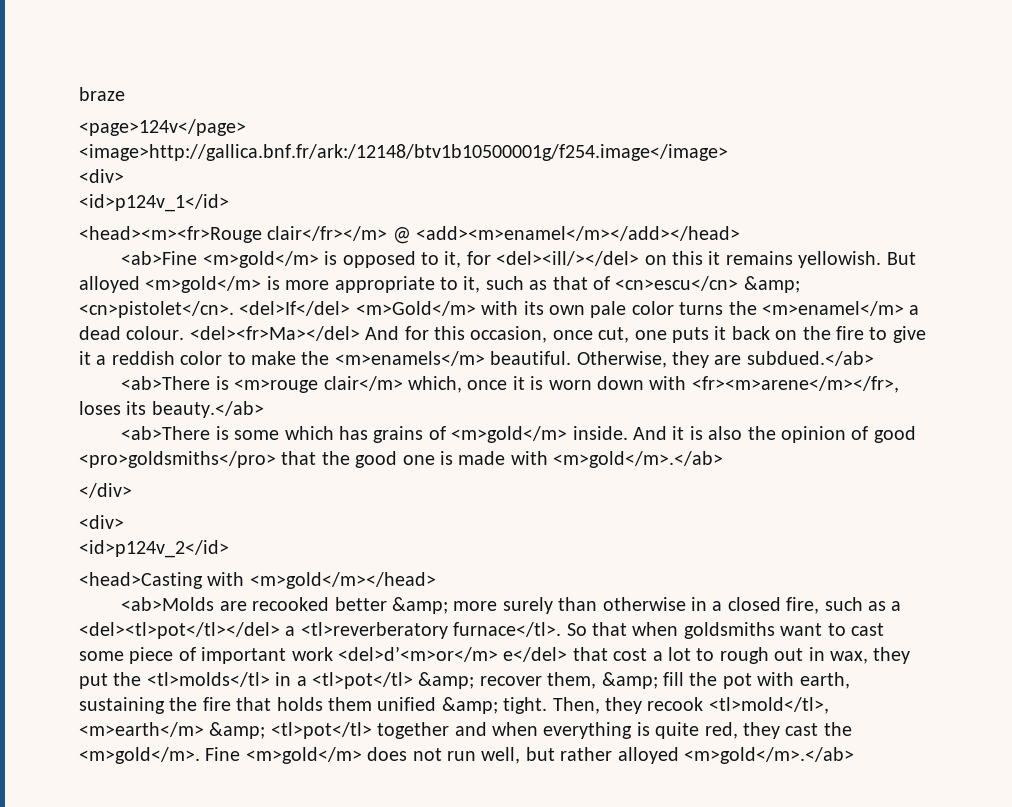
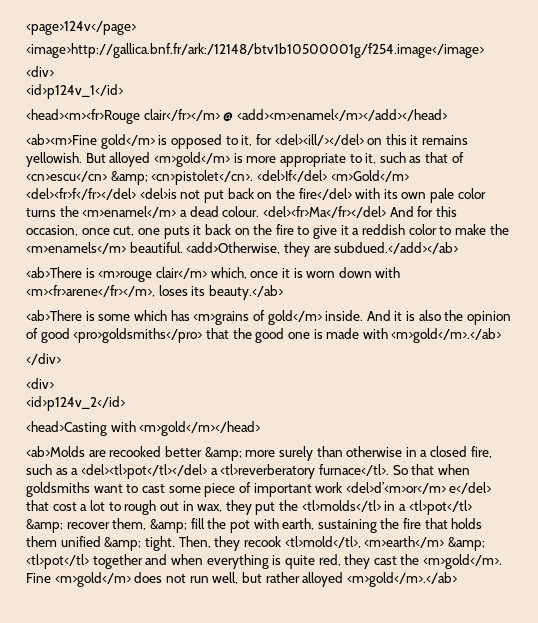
[79,87,125,101] braze // -> (26, 28) none
[121,251,319,268] <ab>Fine <m>gold</m> -> [26,134,155,149] <ab><m>Fine gold</m>
(476, 308) none -> [26,188,352,203] <del><fr>f</fr></del> <del>is not put back on the fire</del>
[189,326,360,341] <del><fr>Ma></del> -> [262,206,386,218] <del><fr>Ma</fr></del>
[576,351,667,368] Otherwise, -> [186,242,281,254] <add>Otherwise,
[746,351,874,366] subdued.</ab> -> [334,242,459,254] subdued.</add></ab>
[691,376,899,393] <fr><m>arene</m></fr>, -> [26,285,155,297] <m><fr>arene</fr></m>,
[373,426,568,443] grains of <m>gold</m> -> [193,310,322,325] <m>grains of gold</m>

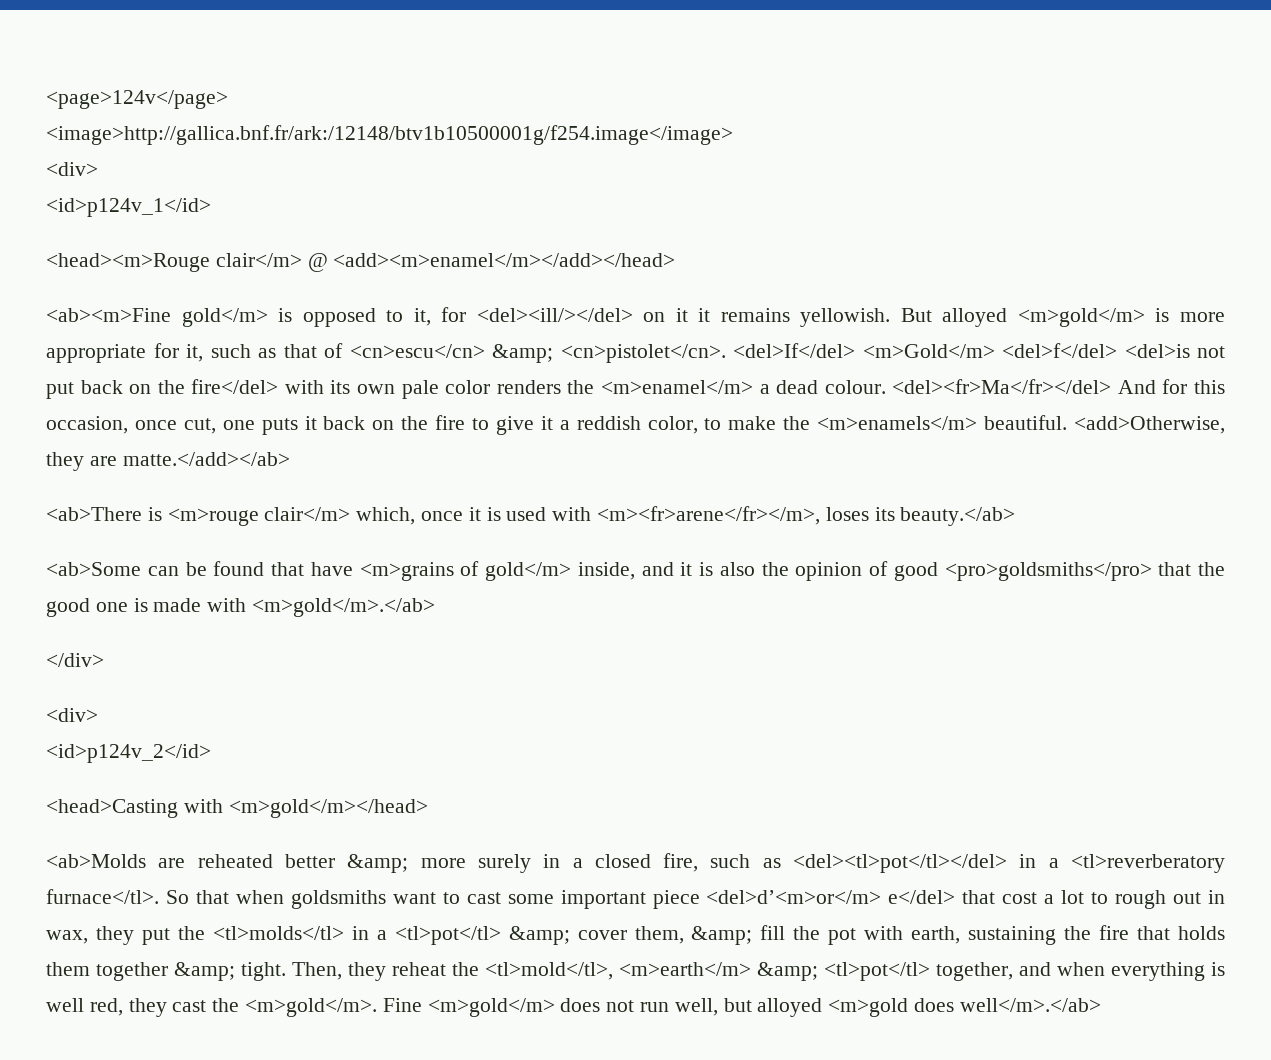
[26,109,220,124] <head><m><fr>Rouge clair</fr></m> -> [46,253,302,272] <head><m>Rouge clair</m>
[385,134,407,145] this -> [675,308,688,322] it
[349,154,362,163] to -> [153,343,179,358] for
[26,188,136,200] <del><fr>f</fr></del> -> [1002,343,1117,358] <del>f</del>
[26,208,56,217] turns -> [496,380,561,394] renders
[408,224,437,235] color -> [647,416,698,434] color,
[334,242,459,254] subdued.</add></ab> -> [122,452,290,466] matte.</add></ab>
[306,267,372,278] worn down -> [506,507,547,521] used
[26,310,190,321] <ab>There is some which has -> [46,561,353,576] <ab>Some can be found that have
[325,310,391,321] inside. And -> [577,562,674,580] inside, and
[109,446,162,457] recooked -> [197,854,273,868] reheated
[316,446,403,457] than otherwise -> (531, 863) none
[71,464,207,479] a <del><tl>pot</tl></del> -> [793,854,1037,873] <del><tl>pot</tl></del> in
[204,482,343,497] piece of important work -> [560,890,700,909] important piece
[66,522,110,529] recover -> [577,930,627,940] cover
[60,536,101,547] unified -> [96,962,168,981] together
[243,536,281,547] recook -> [392,962,479,976] reheat the
[92,554,143,569] together -> [936,962,1013,981] together,
[284,555,315,569] quite -> [46,998,84,1012] well
[265,572,457,587] rather alloyed <m>gold</m>.</ab> -> [757,998,1101,1017] alloyed <m>gold does well</m>.</ab>

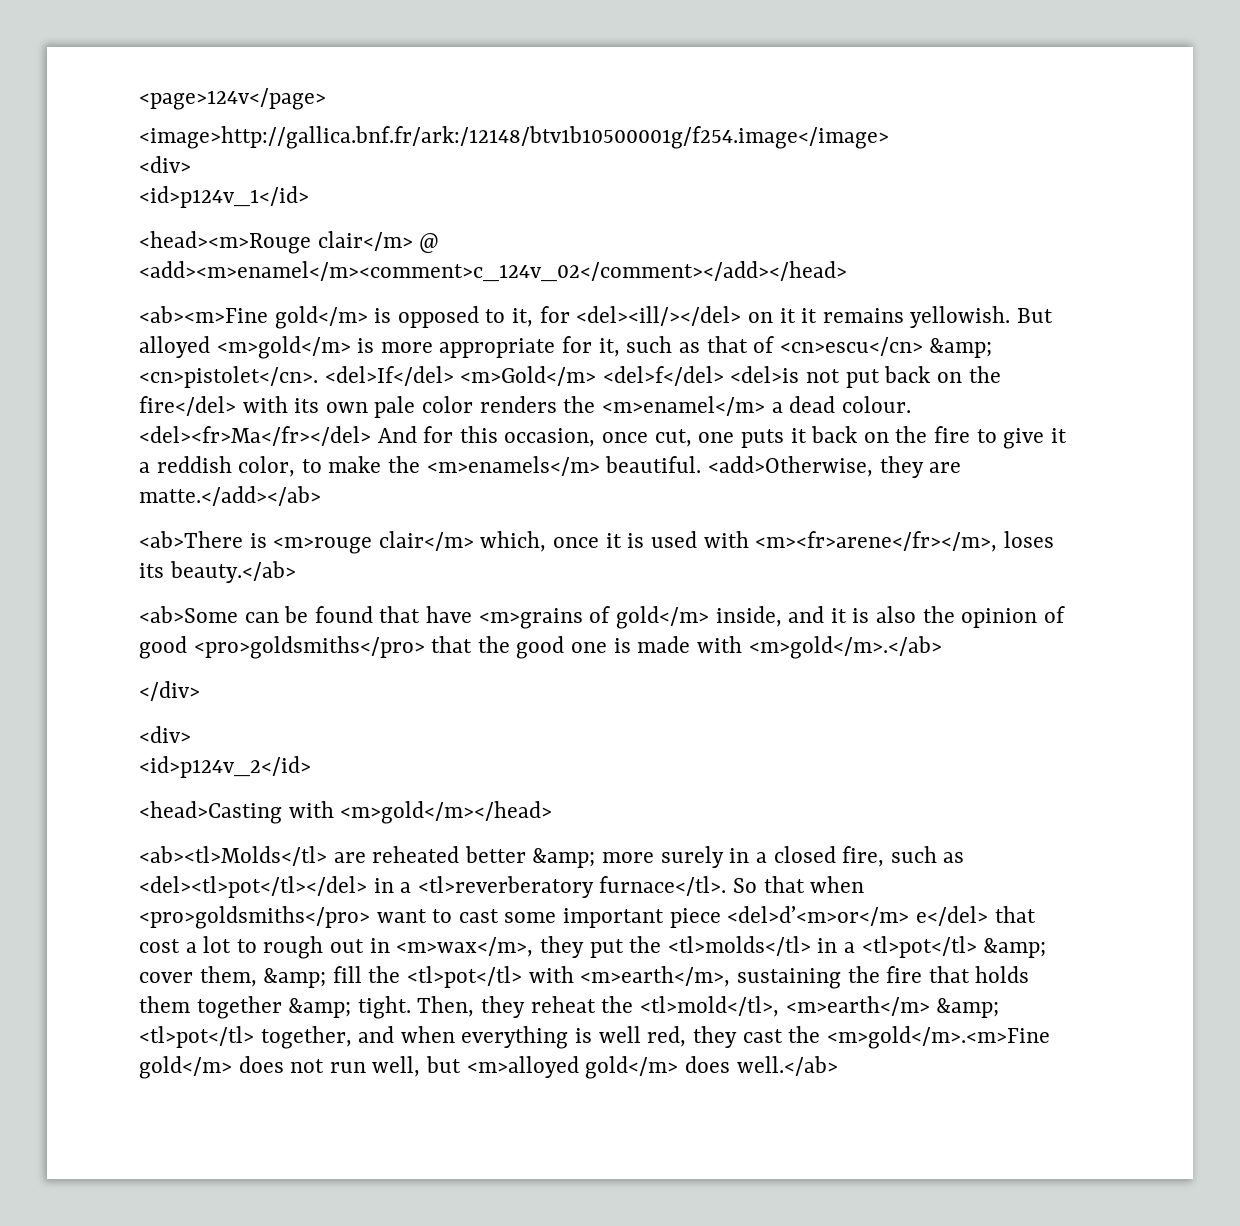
[333,253,676,267] <add><m>enamel</m></add></head> -> [139,261,847,282] <add><m>enamel</m><comment>c_124v_02</comment></add></head>
[46,854,146,868] <ab>Molds -> [139,846,327,866] <ab><tl>Molds</tl>
[290,890,386,909] goldsmiths -> [139,906,370,929] <pro>goldsmiths</pro>
[46,930,88,944] wax, -> [396,937,534,957] <m>wax</m>,
[828,926,961,945] pot with earth, -> [407,966,731,988] <tl>pot</tl> with <m>earth</m>,
[245,998,555,1017] <m>gold</m>. Fine <m>gold</m> -> [826,1026,1050,1049] [139,1056,232,1079] <m>gold</m>.<m>Fine gold</m>
[757,998,1101,1017] alloyed <m>gold does well</m>.</ab> -> [466,1056,838,1079] <m>alloyed gold</m> does well.</ab>

